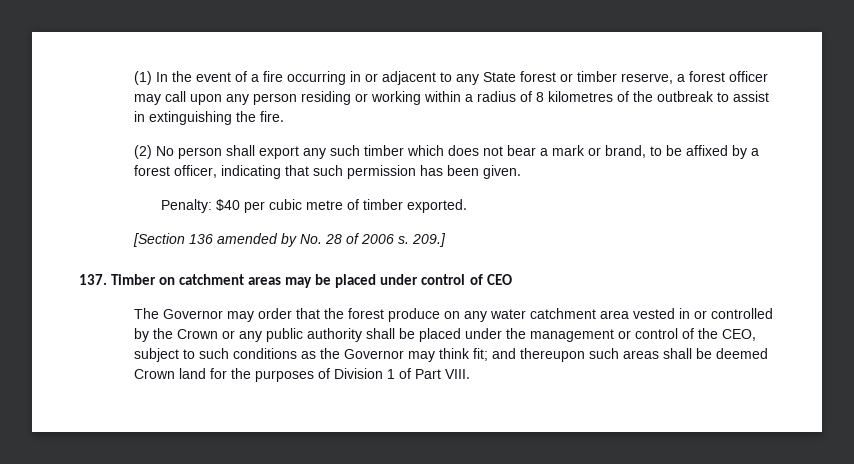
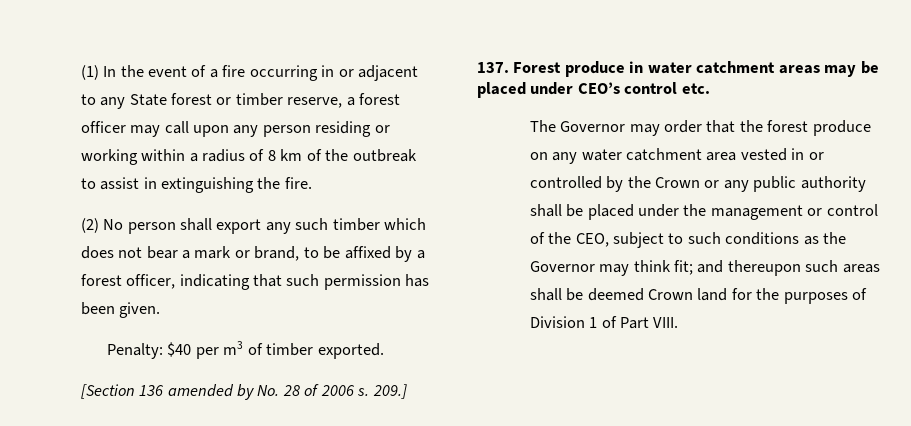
[547,91,613,102] kilometres -> [280,149,303,161] km
[269,199,344,210] cubic metre -> [223,341,244,355] m3
[111,274,176,285] Timber on -> [513,61,692,77] Forest produce in water
[421,274,512,285] control of CEO -> [577,82,710,94] CEO’s control etc.

